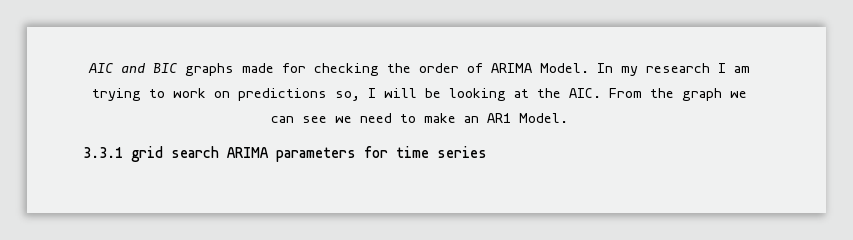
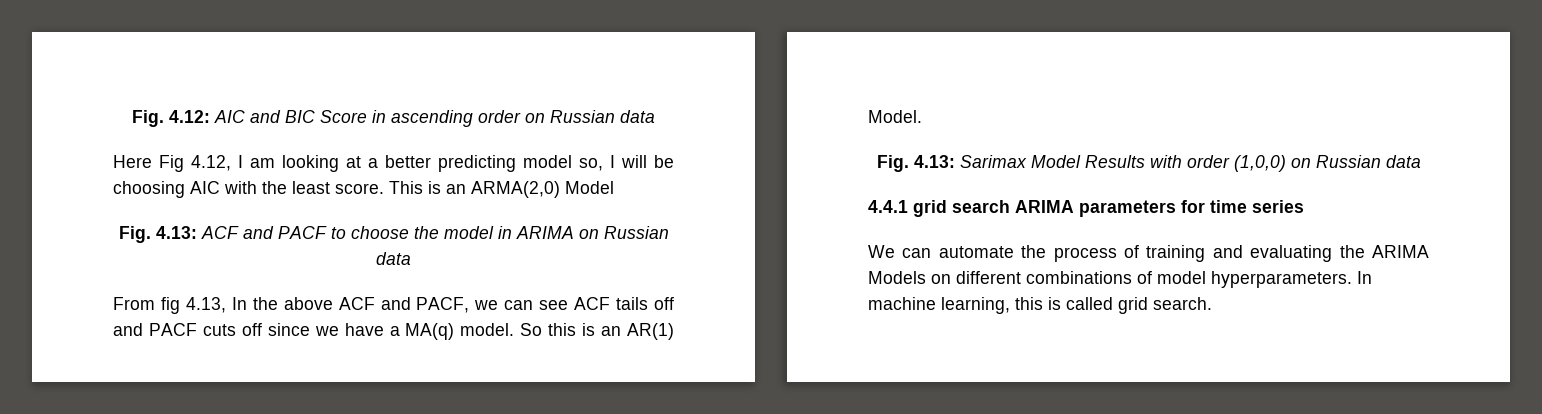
(88, 68) none -> [132,110,210,127] Fig. 4.12:
[185,63,750,76] [92,88,747,101] [271,113,568,123] [83,147,123,158] graphs made for checking the order of ARIMA Model. In my research I am trying to work on predictions so, I will be looking at the AIC. From the graph we can see we need to make an AR1 Model. // 3.3.1 -> [320,110,655,127] [113,155,674,172] [113,181,614,198] [118,226,669,243] [376,252,411,265] [113,297,675,314] [113,323,675,340] [868,110,922,123] [876,155,1421,172] [868,200,908,213] Score in ascending order on Russian data // Here Fig 4.12, I am looking at a better predicting model so, I will be choosing AIC with the least score. This is an ARMA(2,0) Model // Fig. 4.13: ACF and PACF to choose the model in ARIMA on Russian data // From fig 4.13, In the above ACF and PACF, we can see ACF tails off and PACF cuts off since we have a MA(q) model. So this is an AR(1) Model. // Fig. 4.13: Sarimax Model Results with order (1,0,0) on Russian data // 4.4.1
(487, 152) none -> [868,245,1429,262] [868,271,1372,288] [868,297,1212,314] // We can automate the process of training and evaluating the ARIMA Models on different combinations of model hyperparameters. In machine learning, this is called grid search.

